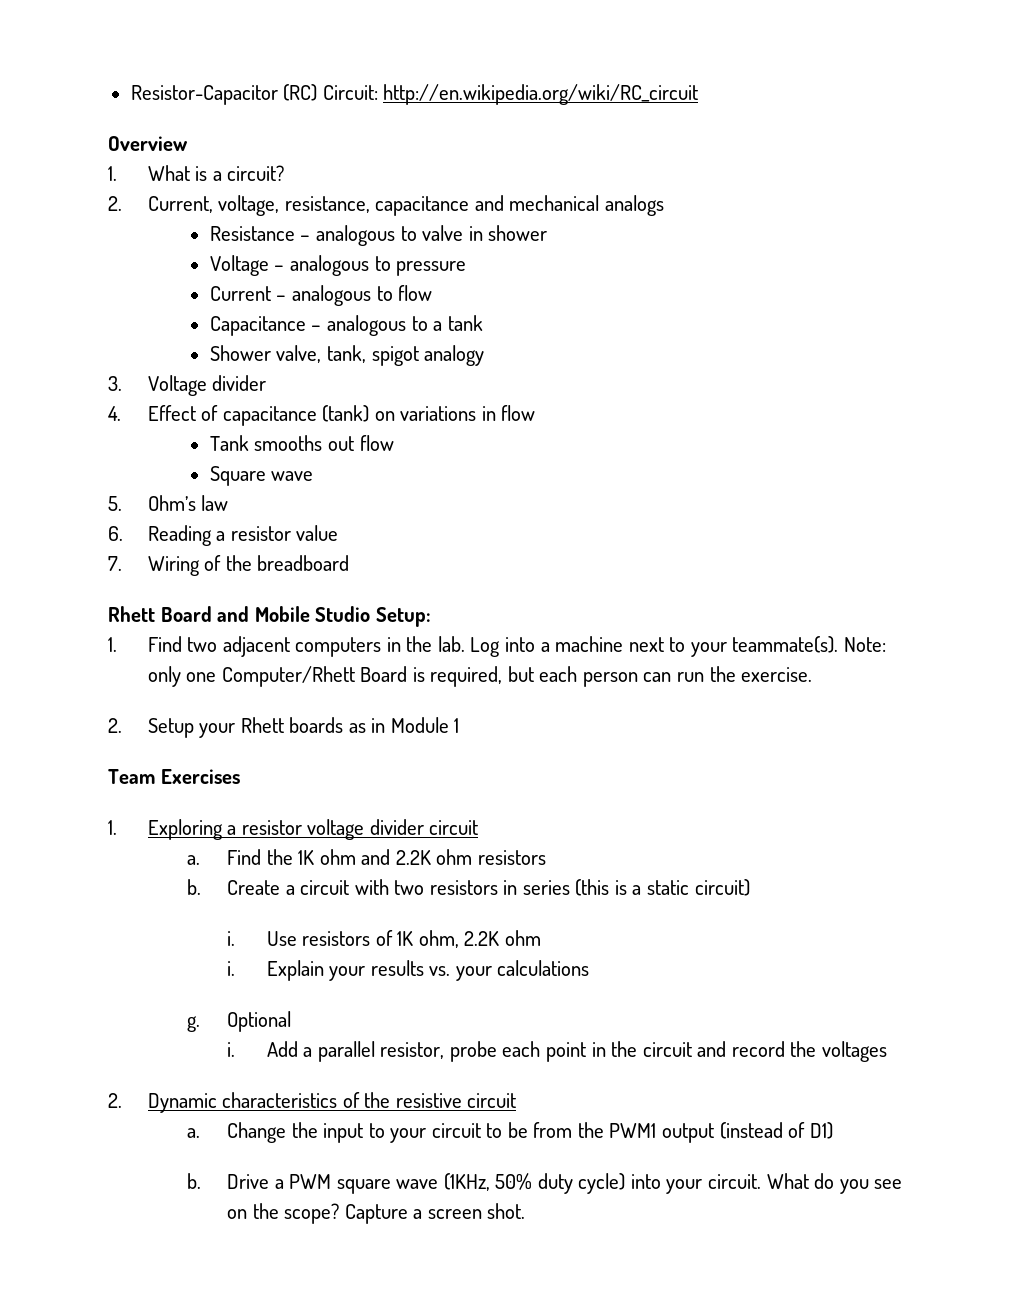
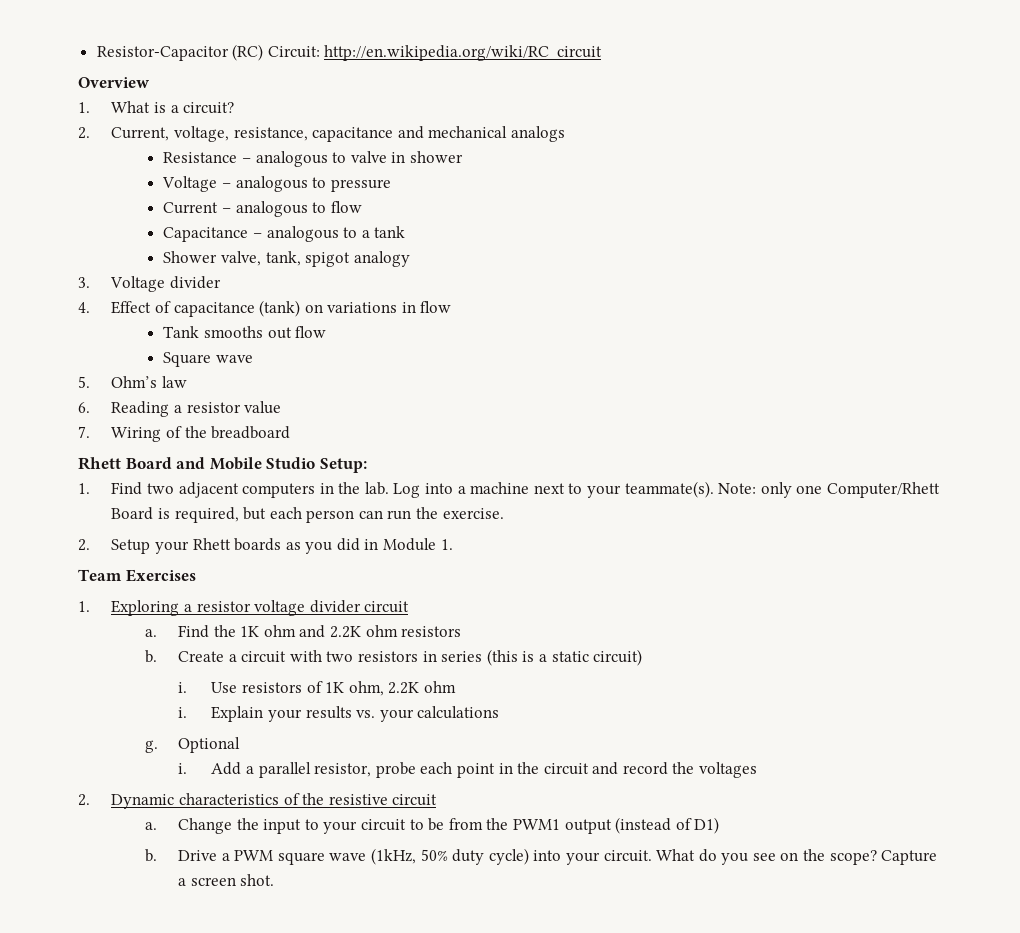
(366, 728) none -> [305,538,360,554] you did
[454,718,460,733] 1 -> [440,539,453,550] 1.
[443,1173,490,1191] (1KHz, -> [370,848,416,865] (1kHz,

